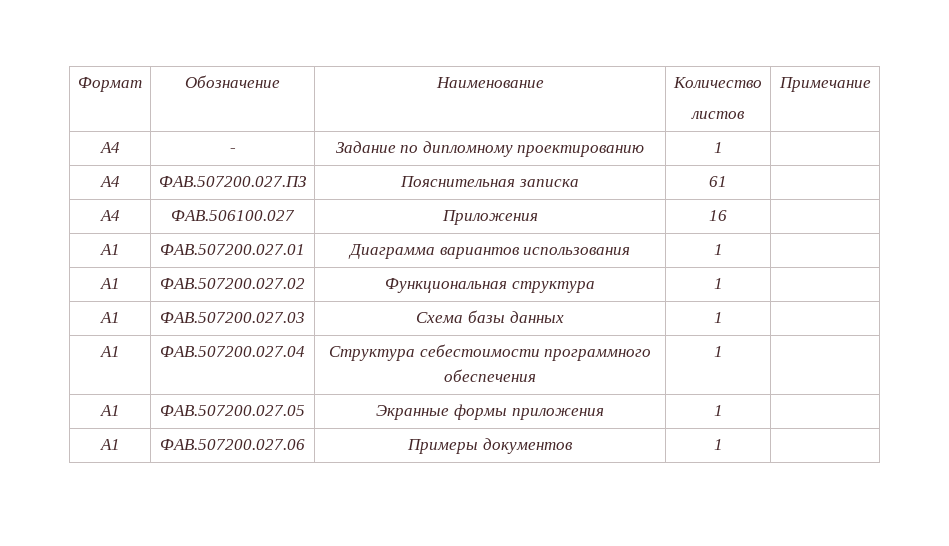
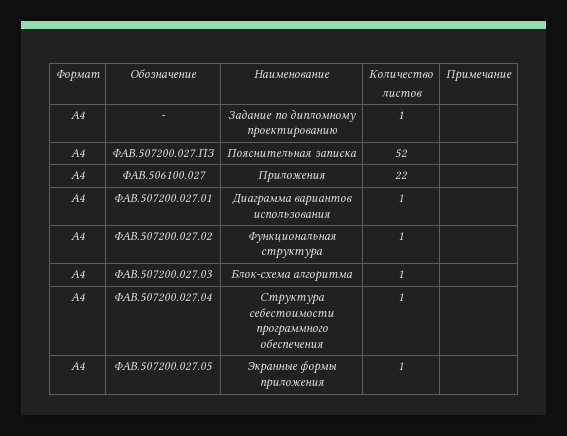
[709,176,727,187] 61 -> [395,149,408,158] 52
[709,210,727,221] [99,244,120,255] 16 | // А1 -> [395,171,408,180] [70,194,85,202] 22 | // А4
[99,278,120,289] А1 -> [70,232,85,240] А4
[99,312,120,323] А1 -> [70,270,85,278] А4
[416,310,564,323] [713,312,723,323] [99,346,120,357] Схема базы данных | 1 | // А1 -> [230,270,354,282] [398,270,404,278] [70,293,85,301] Блок-схема алгоритма | 1 | // А4
[99,405,120,416] А1 -> [70,362,85,370] А4
[99,439,120,450] [160,439,305,450] [407,438,573,454] [713,439,723,450] // А1 | ФАВ.507200.027.06 | Примеры документов | 1 | -> (404, 366) none

